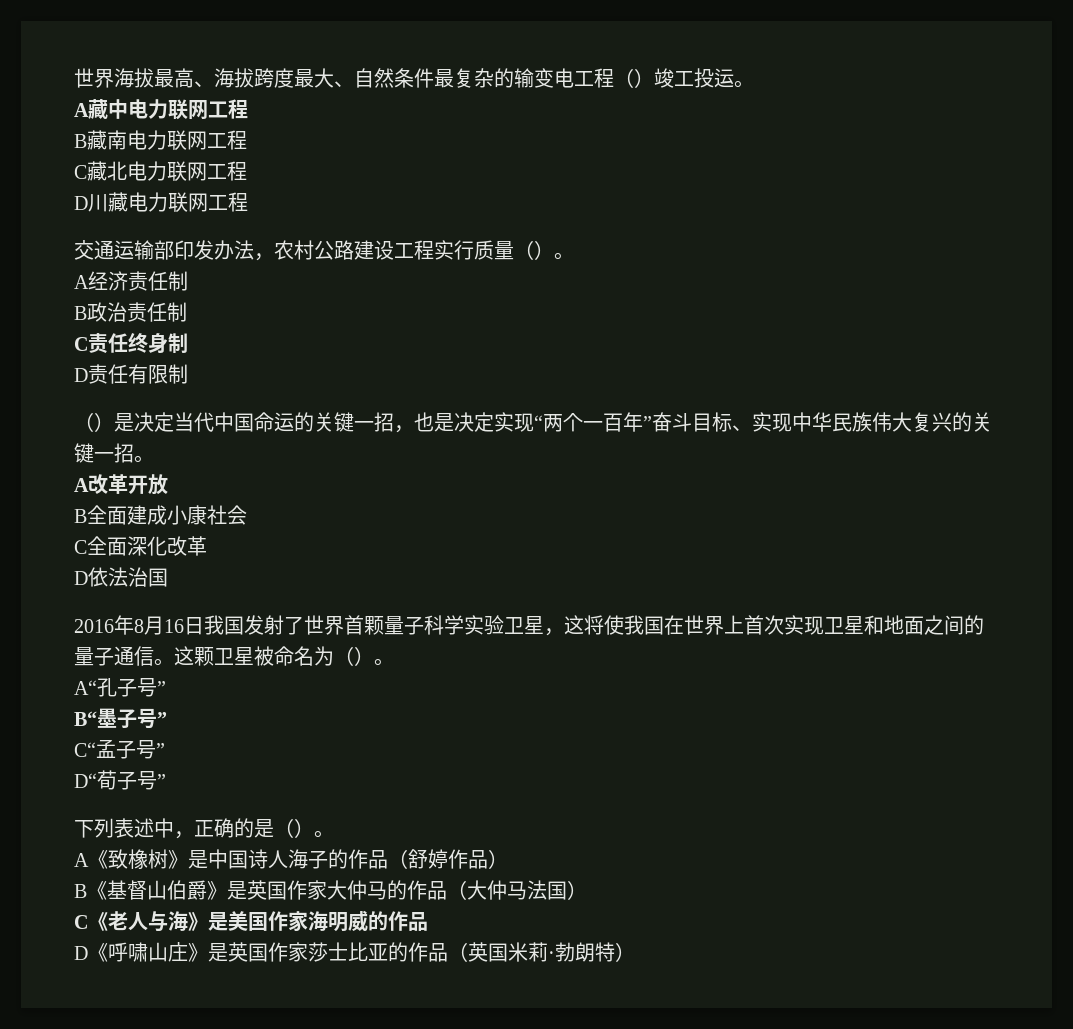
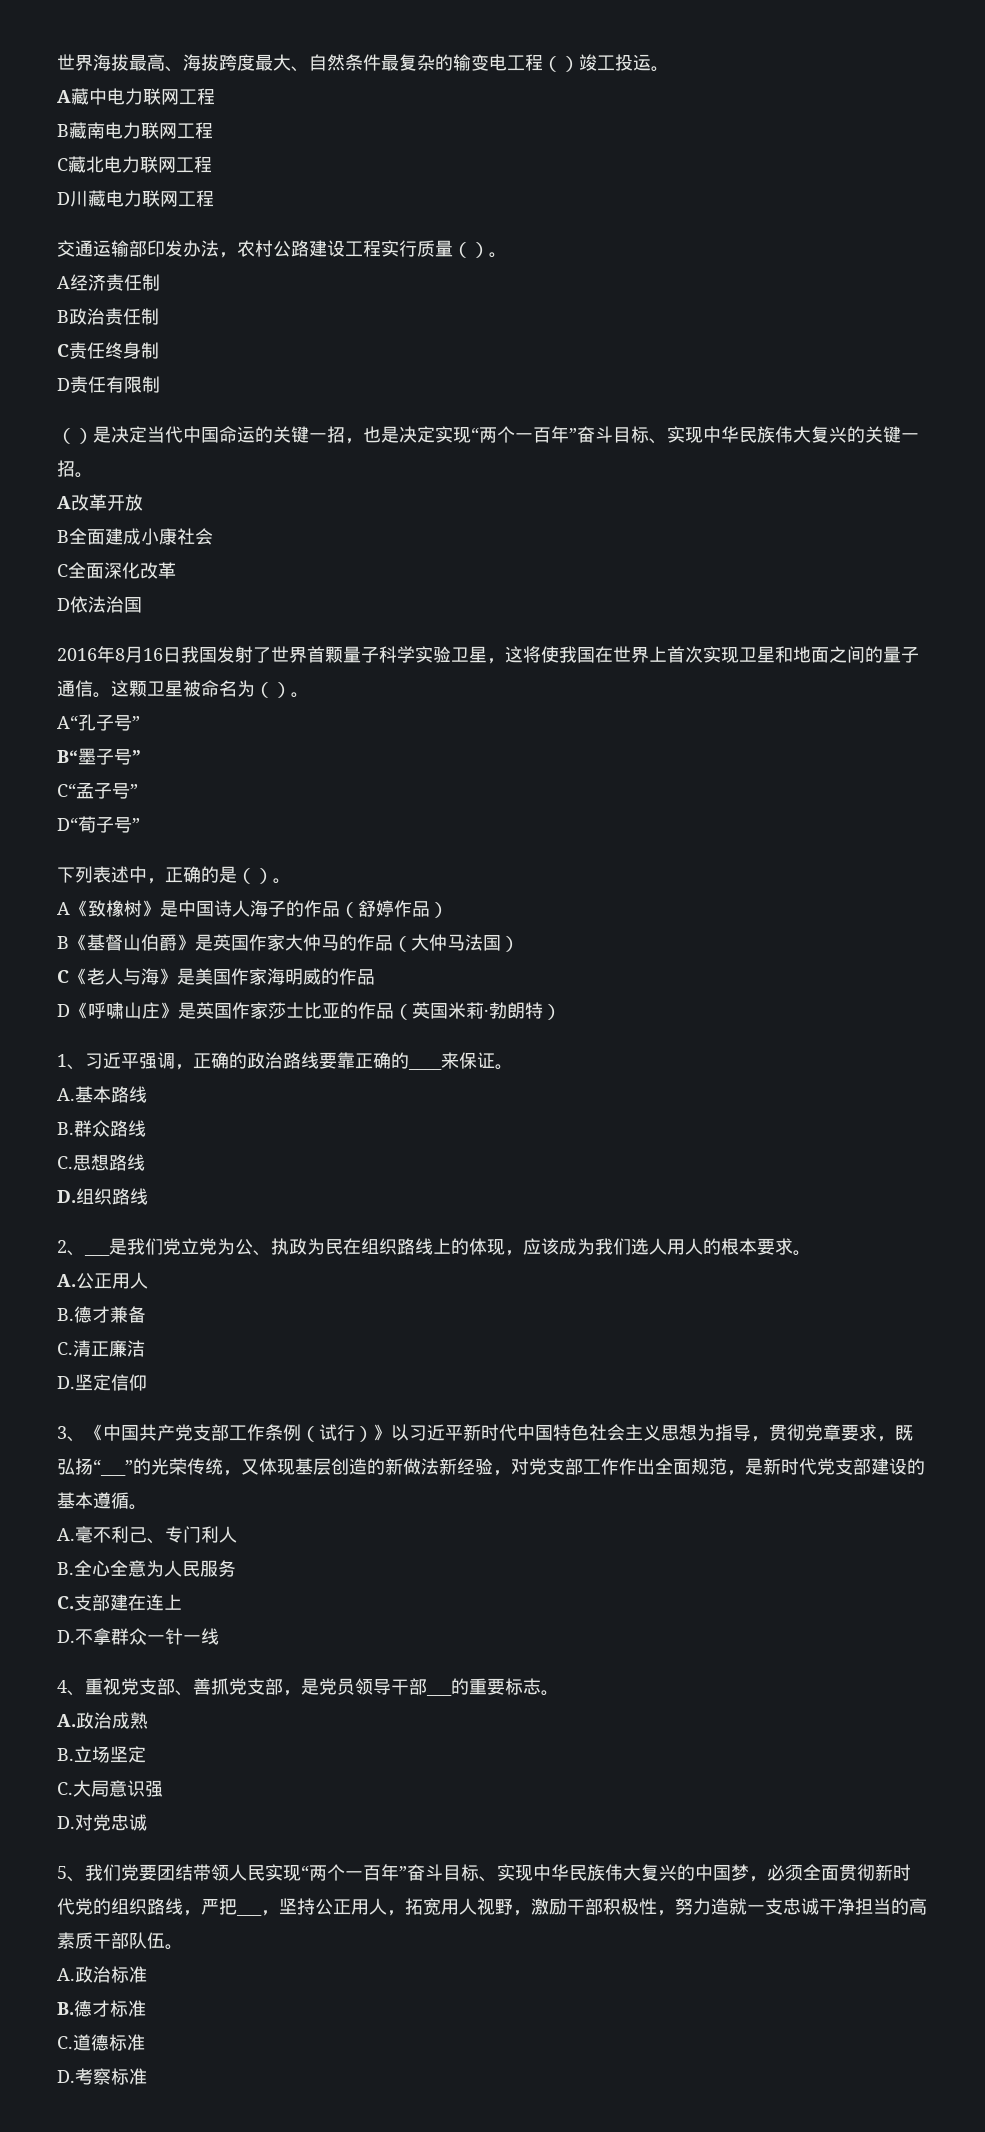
(635, 952) none -> [57,1052,513,1070] [57,1086,147,1103] [57,1120,146,1137] [57,1154,145,1171] [57,1188,148,1205] [57,1238,811,1256] [57,1272,148,1289] [57,1306,146,1323] [57,1340,145,1357] [57,1374,147,1391] [57,1424,913,1442] [57,1458,925,1476] [57,1492,147,1510] [57,1526,237,1544] [57,1560,236,1577] [57,1594,182,1611] [57,1628,219,1645] [57,1678,559,1696] [57,1712,148,1729] [57,1746,146,1763] [57,1780,163,1797] [57,1814,147,1831] [57,1864,911,1882] [57,1898,927,1916] [57,1932,183,1950] [57,1966,147,1983] [57,2000,146,2017] [57,2034,145,2051] [57,2068,147,2085] // 1、习近平强调，正确的政治路线要靠正确的____来保证。 // A.基本路线 // B.群众路线 // C.思想路线 // D.组织路线 // 2、___是我们党立党为公、执政为民在组织路线上的体现，应该成为我们选人用人的根本要求。 // A.公正用人 // B.德才兼备 // C.清正廉洁 // D.坚定信仰 // 3、《中国共产党支部工作条例（试行）》以习近平新时代中国特色社会主义思想为指导，贯彻党章要求，既弘扬“___”的光荣传统，又体现基层创造的新做法新经验，对党支部工作作出全面规范，是新时代党支部建设的基本遵循。 // A.毫不利己、专门利人 // B.全心全意为人民服务 // C.支部建在连上 // D.不拿群众一针一线 // 4、重视党支部、善抓党支部，是党员领导干部___的重要标志。 // A.政治成熟 // B.立场坚定 // C.大局意识强 // D.对党忠诚 // 5、我们党要团结带领人民实现“两个一百年”奋斗目标、实现中华民族伟大复兴的中国梦，必须全面贯彻新时代党的组织路线，严把___，坚持公正用人，拓宽用人视野，激励干部积极性，努力造就一支忠诚干净担当的高素质干部队伍。 // A.政治标准 // B.德才标准 // C.道德标准 // D.考察标准

